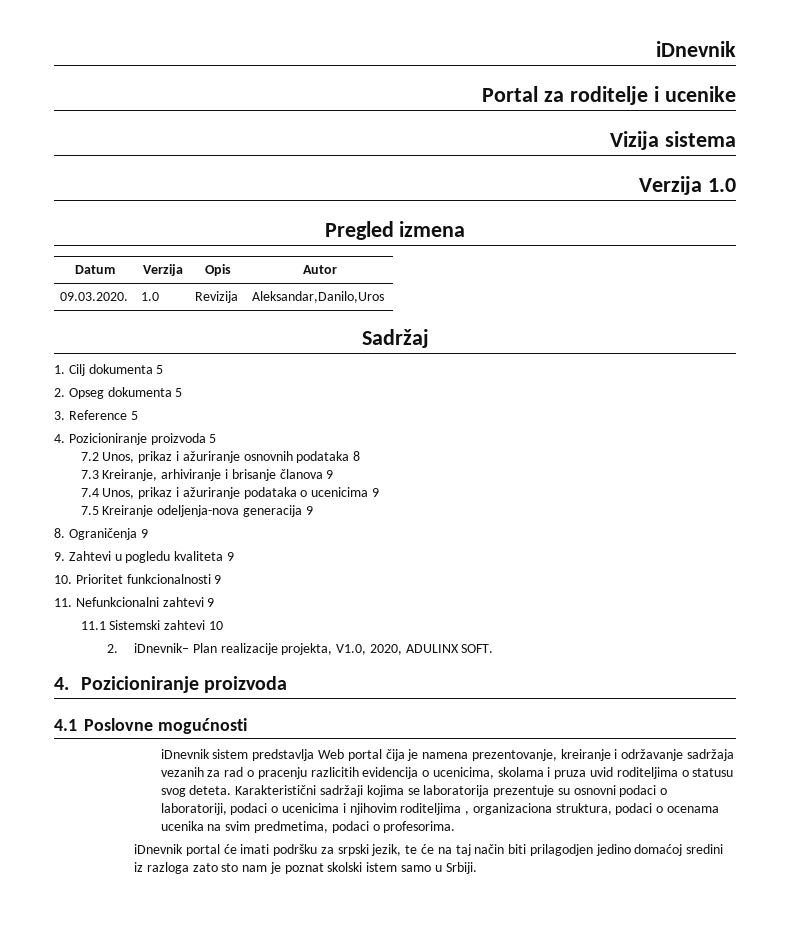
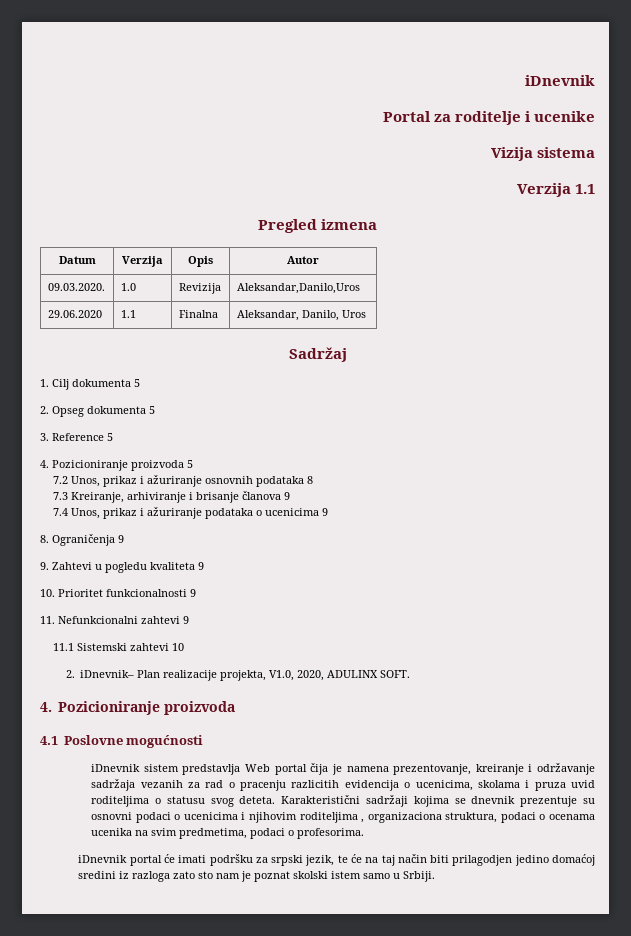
[708,178,736,192] 1.0 -> [575,184,595,194] 1.1
(385, 297) none -> [47,310,102,318] [120,310,136,318] [178,310,218,318] [236,310,366,321] // 29.06.2020 | 1.1 | Finalna | Aleksandar, Danilo, Uros
[80,505,313,517] // 7.5 Kreiranje odeljenja-nova generacija 9 -> (328, 512) none
[423,785,490,797] laboratorija -> [471,796,516,804] dnevnik
[160,803,279,815] laboratoriji, podaci o -> (181, 817) none

